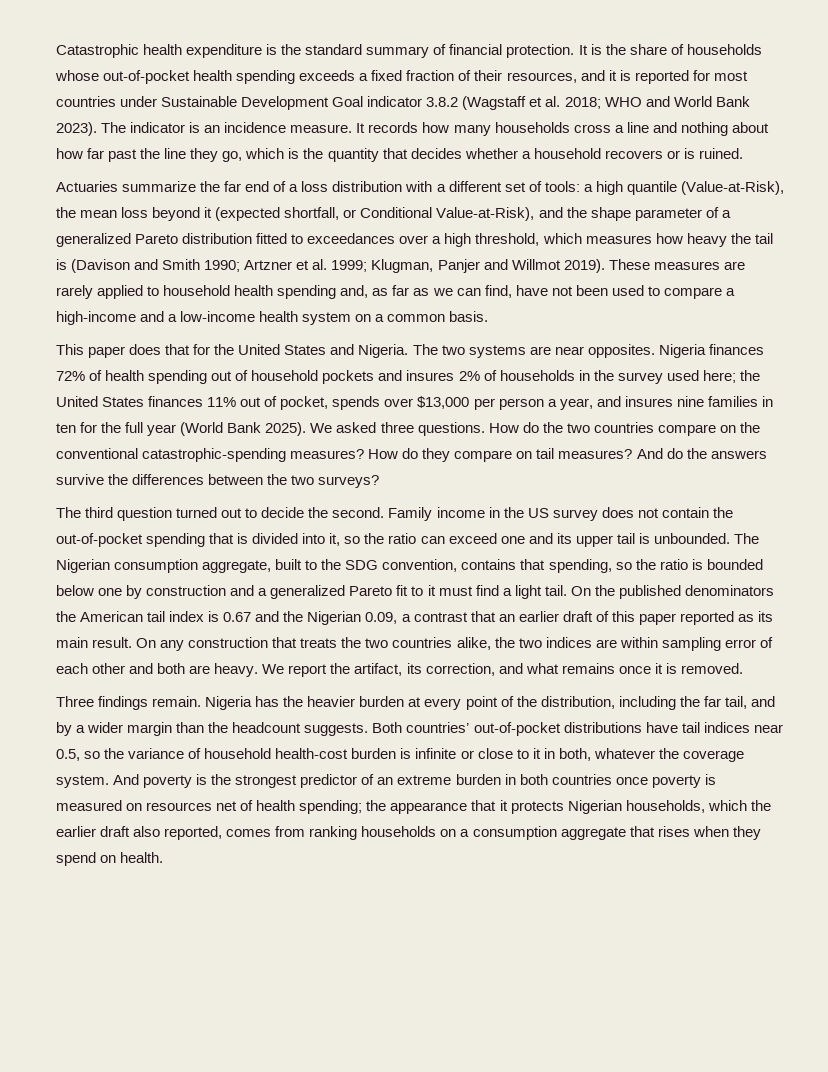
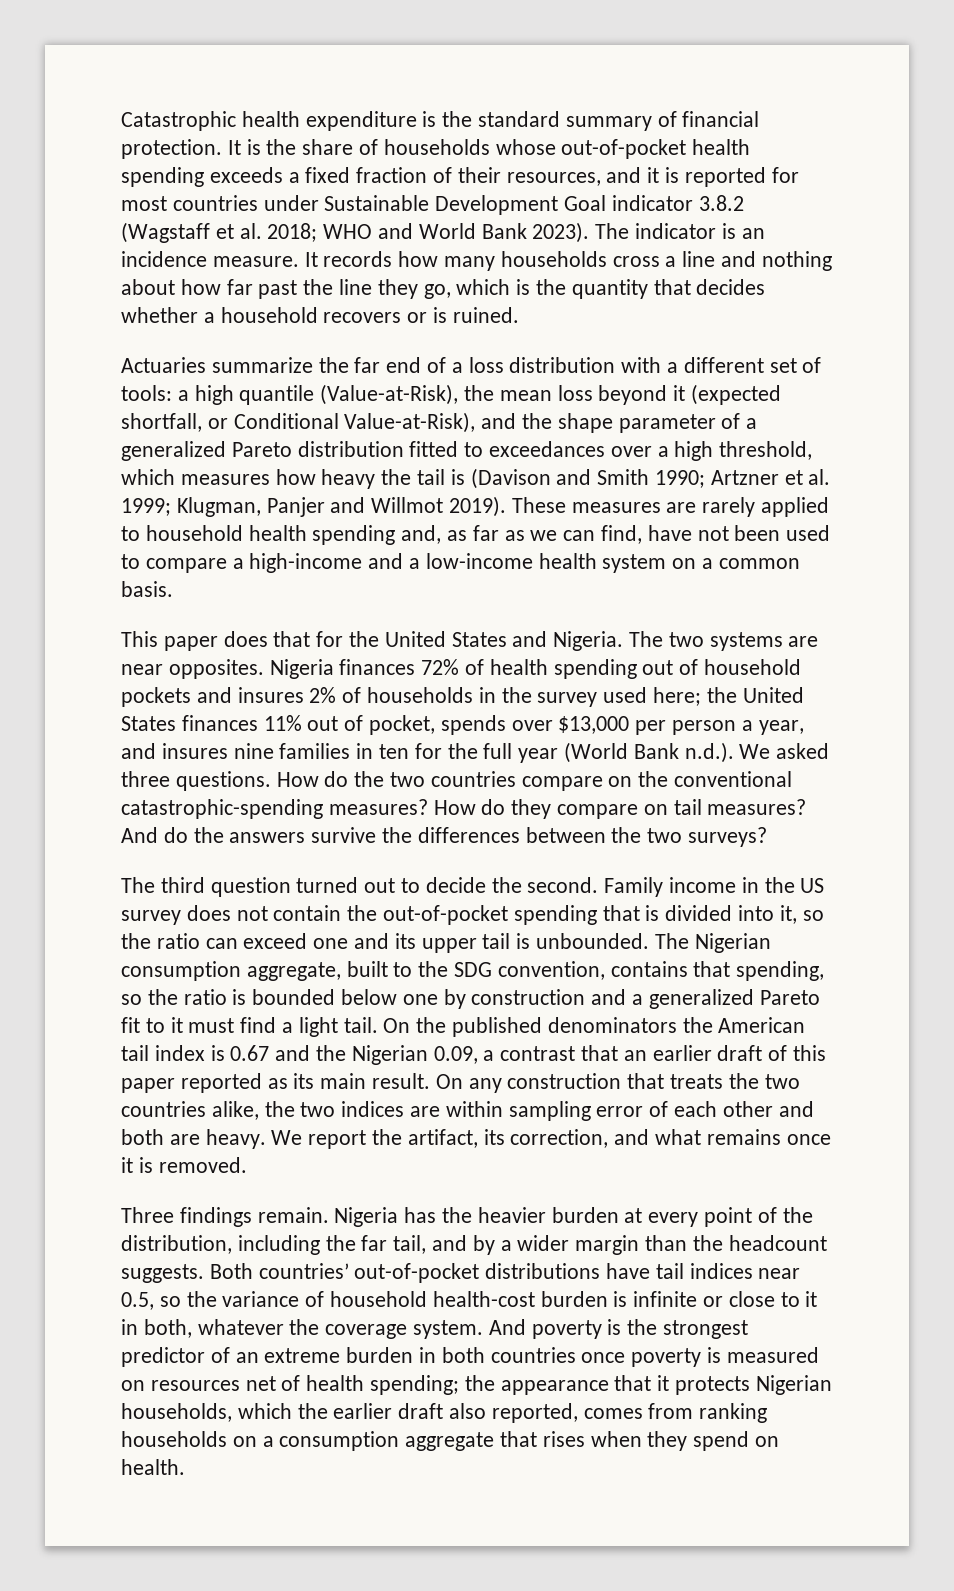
[265,422,307,436] 2025). -> [684,742,734,763] n.d.).

